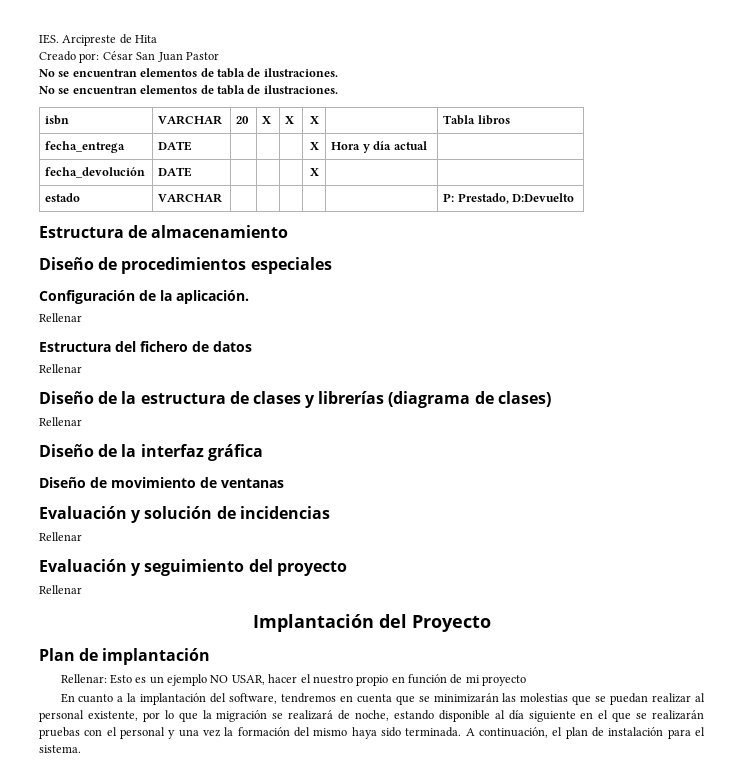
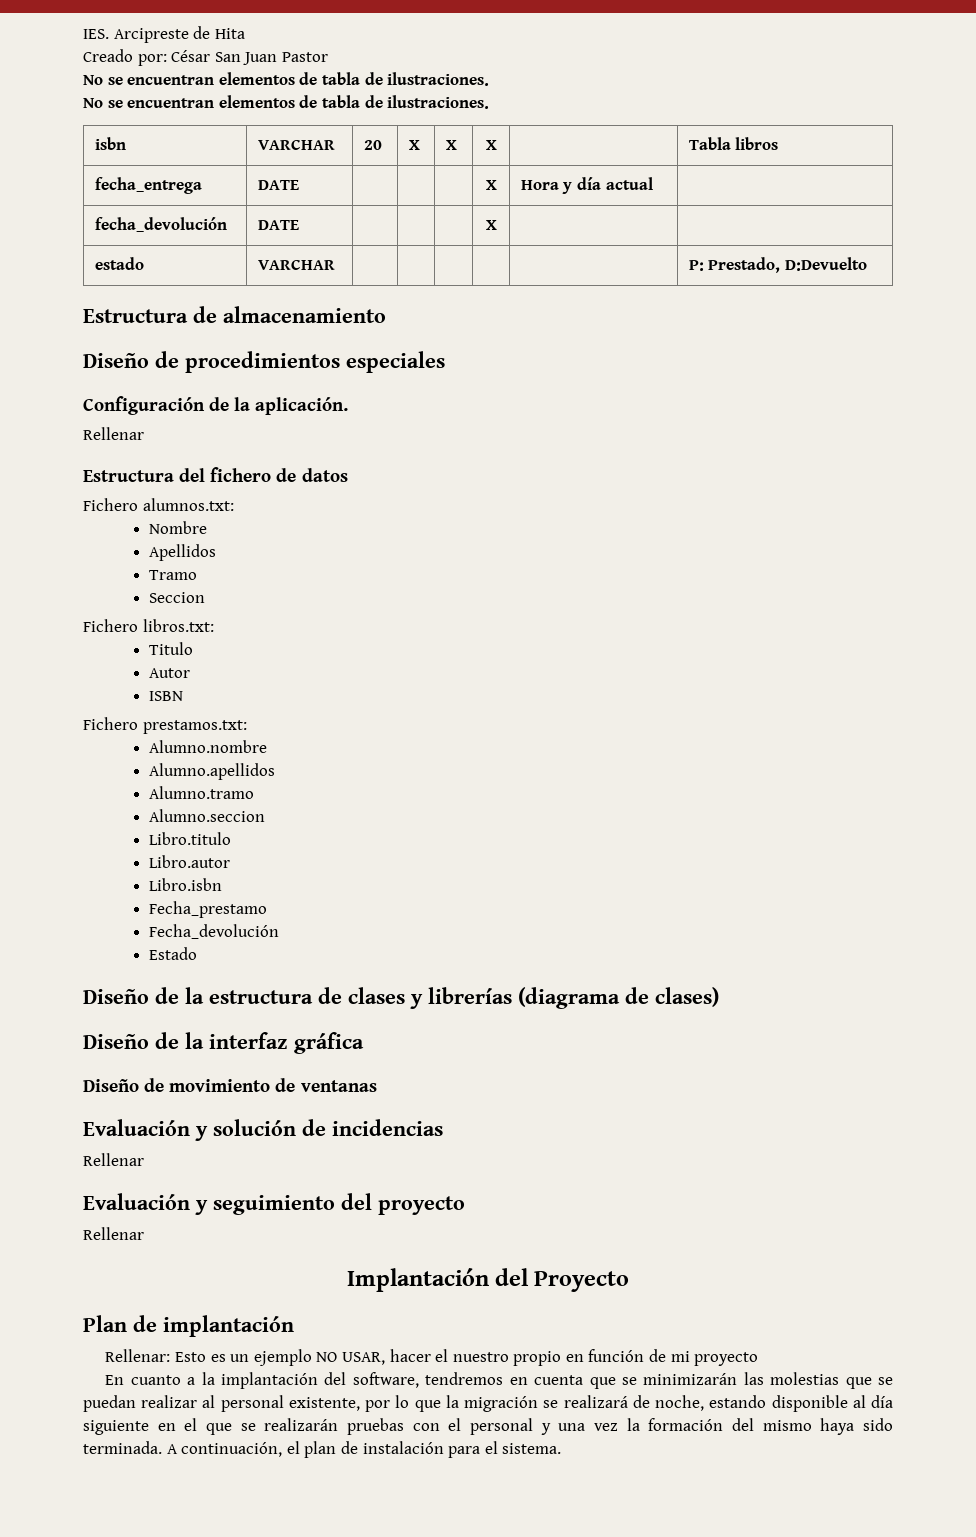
[39,364,82,373] Rellenar -> [83,498,234,511] [149,521,208,534] [149,544,217,561] [149,570,198,580] [149,592,206,603] [83,619,214,632] [149,642,194,655] [149,668,191,678] [149,691,184,701] [83,717,247,734] [149,740,268,753] [149,763,276,780] [149,786,255,799] [149,809,266,822] [149,832,232,845] [149,855,231,868] [149,878,223,891] [149,901,268,918] [149,924,280,939] [149,947,198,960] Fichero alumnos.txt: // Nombre // Apellidos // Tramo // Seccion // Fichero libros.txt: // Titulo // Autor // ISBN // Fichero prestamos.txt: // Alumno.nombre // Alumno.apellidos // Alumno.tramo // Alumno.seccion // Libro.titulo // Libro.autor // Libro.isbn // Fecha_prestamo // Fecha_devolución // Estado
[39,417,82,426] // Rellenar -> (719, 997) none

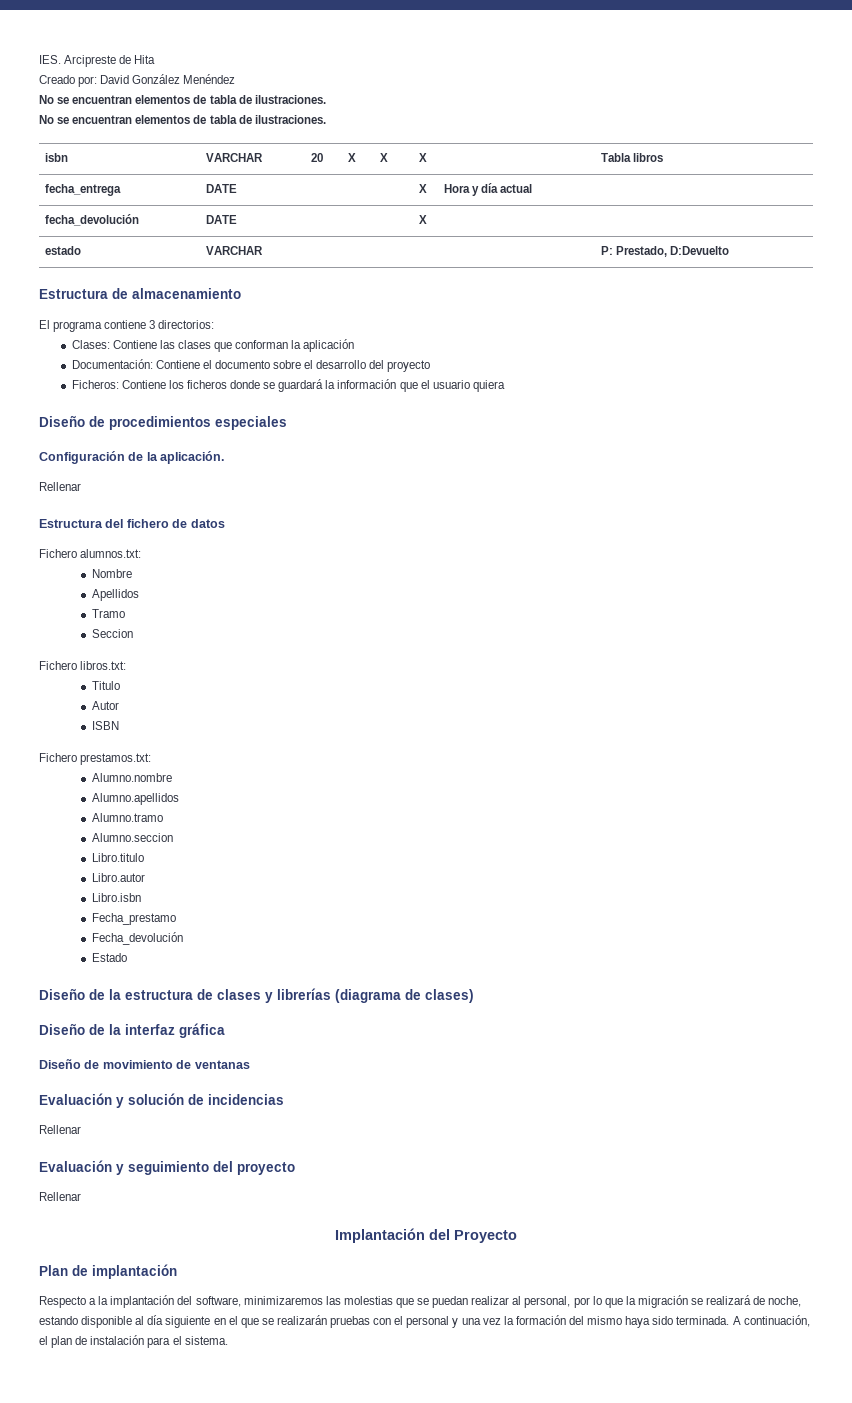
[171,50,328,65] César San Juan Pastor -> [100,74,236,84] David González Menéndez
(386, 314) none -> [39,320,215,332] [71,339,355,352] [71,359,431,372] [71,379,505,392] // El programa contiene 3 directorios: // Clases: Contiene las clases que conforman la aplicación // Documentación: Contiene el documento sobre el desarrollo del proyecto // Ficheros: Contiene los ficheros donde se guardará la información que el usuario quiera
[105,1349,759,1366] [105,1375,181,1385] Rellenar: Esto es un ejemplo NO USAR, hacer el nuestro propio en función de mi proyecto // En cuanto -> [39,1296,86,1308] Respecto
[425,1372,738,1389] tendremos en cuenta que se minimizarán -> [243,1296,323,1305] minimizaremos
[220,1395,360,1412] personal existente, -> [524,1296,571,1308] personal,

